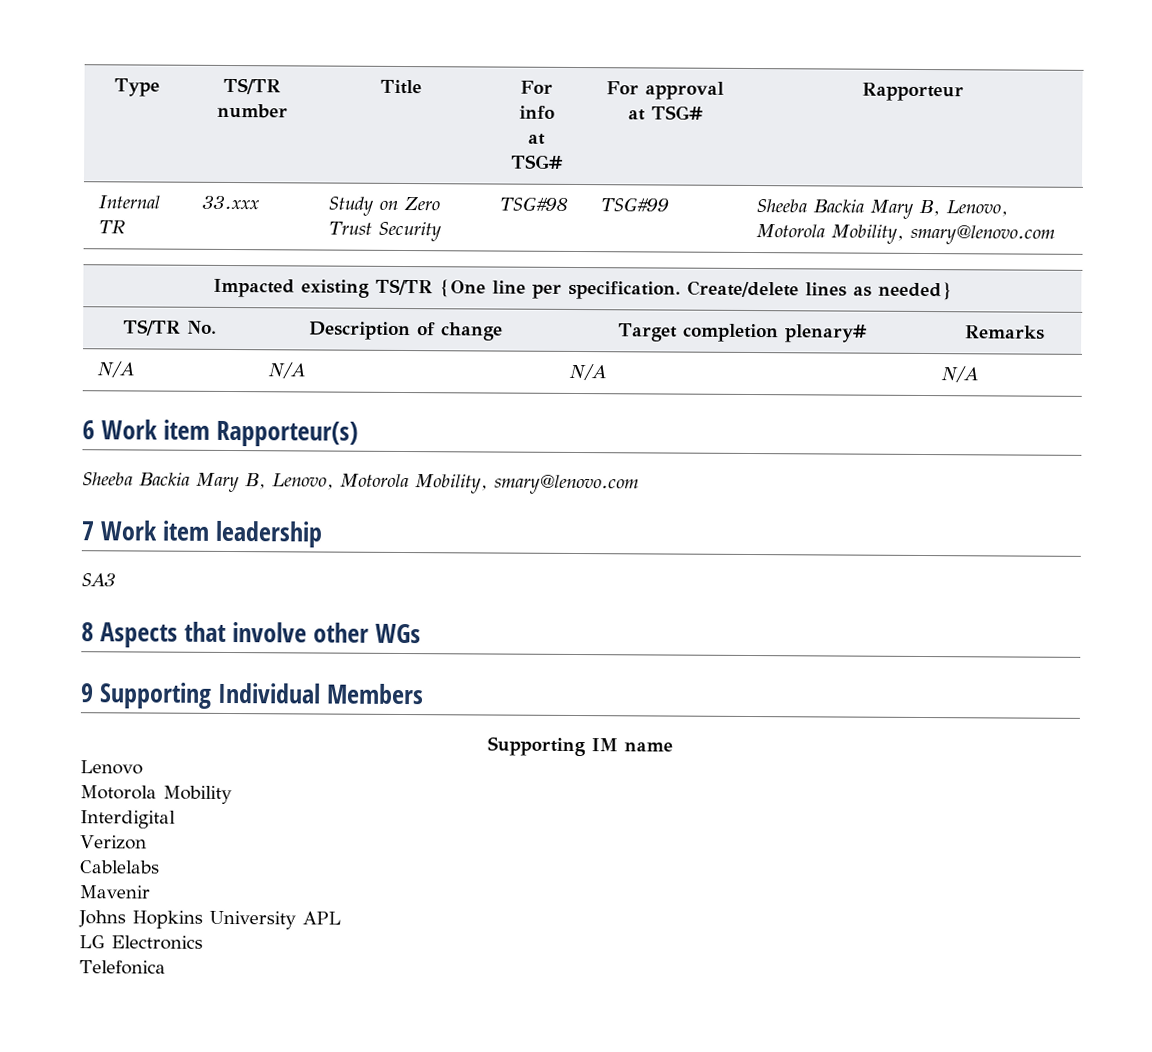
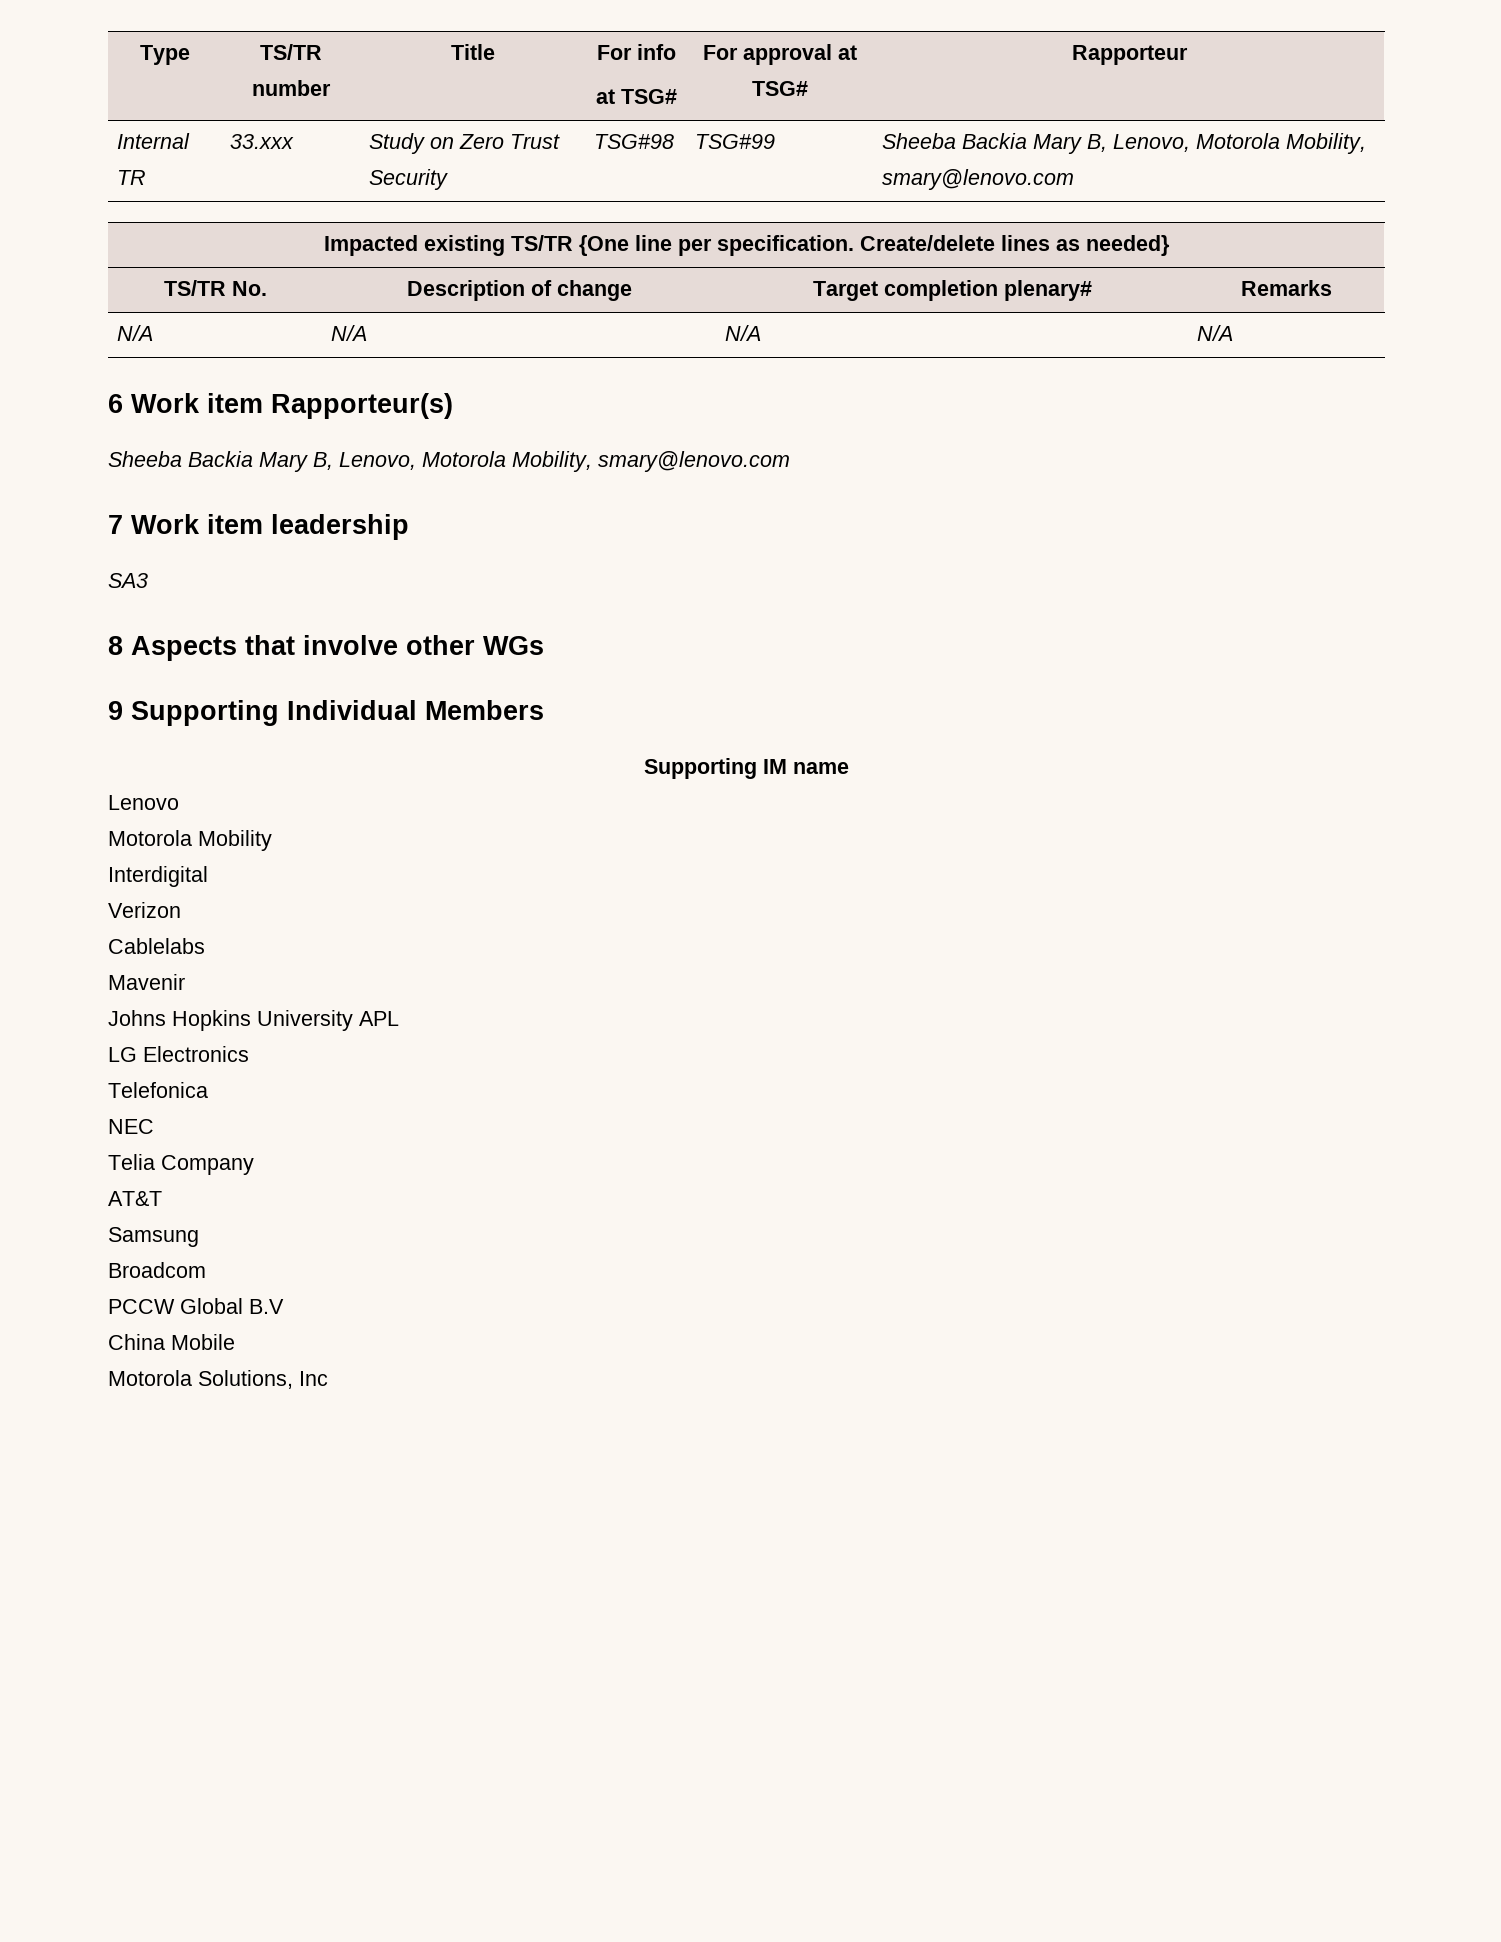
(166, 967) none -> [108,1119,154,1134] [108,1154,254,1175] [108,1191,162,1206] [108,1227,199,1247] [108,1262,206,1278] [108,1298,284,1314] [108,1334,235,1350] [108,1370,328,1389] // NEC // Telia Company // AT&T // Samsung // Broadcom // PCCW Global B.V // China Mobile // Motorola Solutions, Inc

